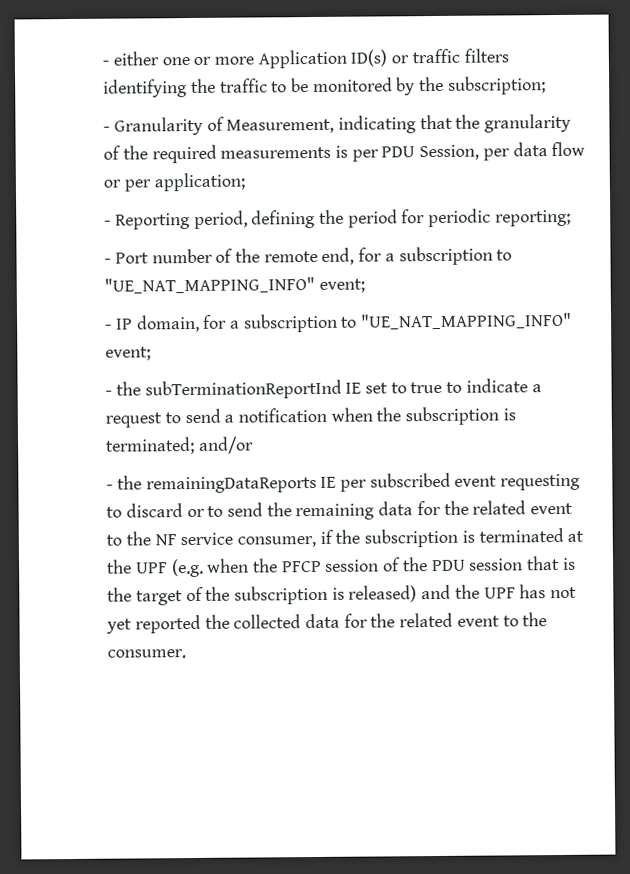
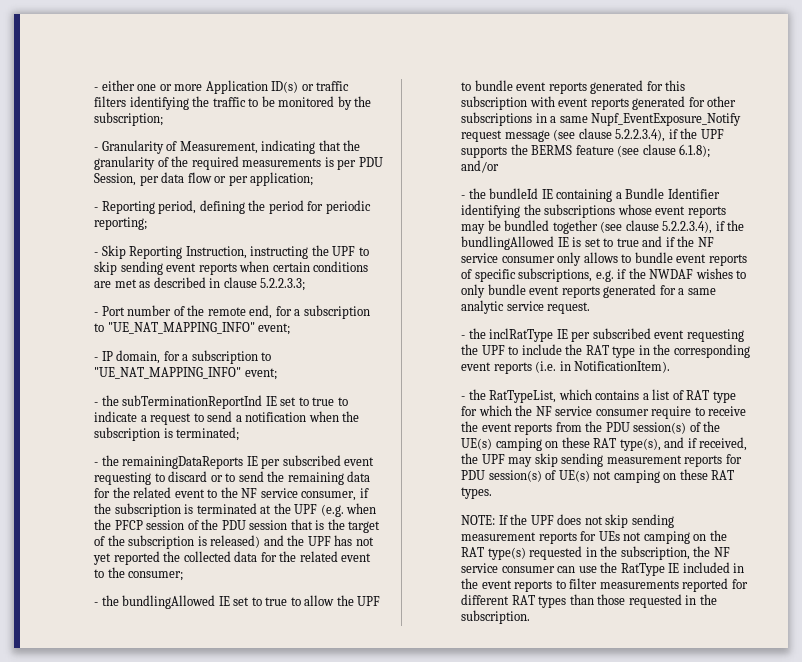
(571, 218) none -> [94,245,369,259] [94,261,369,275] [94,277,306,291] // - Skip Reporting Instruction, instructing the UPF to skip sending event reports when certain conditions are met as described in clause 5.2.2.3.3;
[197,436,254,454] and/or -> (240, 434) none
[107,649,187,659] consumer. -> [128,571,184,581] [94,595,381,609] [461,80,686,94] [461,96,737,110] [461,112,742,126] [461,128,724,142] [461,144,711,158] [461,160,500,173] [461,188,720,202] [461,204,726,218] [461,220,745,234] [461,236,714,250] [461,252,747,266] [461,268,747,282] [461,284,716,298] [461,300,591,314] [461,328,744,342] [461,344,750,358] [461,361,671,374] [461,389,736,403] [461,405,747,419] [461,421,721,435] [461,437,748,451] [461,453,742,467] [461,469,735,483] [461,487,493,499] [461,514,674,528] [461,530,727,544] [461,546,730,560] [461,562,745,576] [461,578,748,592] [461,594,717,608] [461,610,531,624] consumer; // - the bundlingAllowed IE set to true to allow the UPF to bundle event reports generated for this subscription with event reports generated for other subscriptions in a same Nupf_EventExposure_Notify request message (see clause 5.2.2.3.4), if the UPF supports the BERMS feature (see clause 6.1.8); and/or // - the bundleId IE containing a Bundle Identifier identifying the subscriptions whose event reports may be bundled together (see clause 5.2.2.3.4), if the bundlingAllowed IE is set to true and if the NF service consumer only allows to bundle event reports of specific subscriptions, e.g. if the NWDAF wishes to only bundle event reports generated for a same analytic service request. // - the inclRatType IE per subscribed event requesting the UPF to include the RAT type in the corresponding event reports (i.e. in NotificationItem). // - the RatTypeList, which contains a list of RAT type for which the NF service consumer require to receive the event reports from the PDU session(s) of the UE(s) camping on these RAT type(s), and if received, the UPF may skip sending measurement reports for PDU session(s) of UE(s) not camping on these RAT types. // NOTE: If the UPF does not skip sending measurement reports for UEs not camping on the RAT type(s) requested in the subscription, the NF service consumer can use the RatType IE included in the event reports to filter measurements reported for different RAT types than those requested in the subscription.

